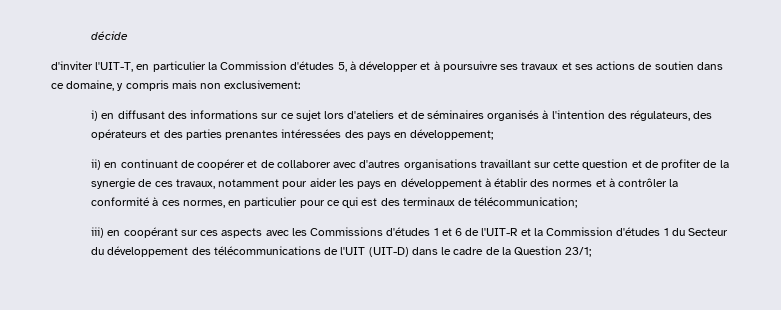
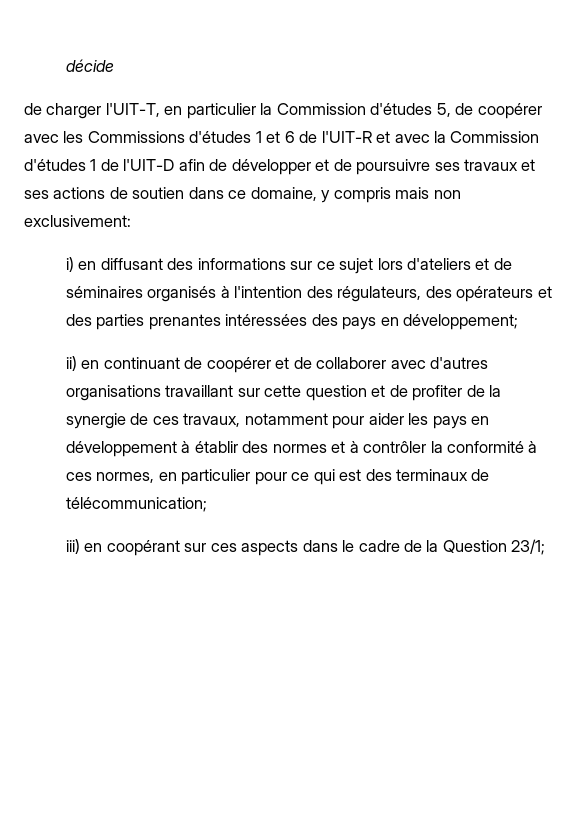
[51,61,93,70] d'inviter -> [24,103,102,119] de charger
[349,61,356,70] à -> [455,103,542,119] [24,131,540,143] [24,159,228,171] de coopérer avec les Commissions d'études 1 et 6 de l'UIT-R et avec la Commission d'études 1 de l'UIT-D afin de
[433,61,440,70] à -> [333,159,352,171] de
[265,227,729,236] [91,246,409,257] avec les Commissions d'études 1 et 6 de l'UIT-R et la Commission d'études 1 du Secteur du développement des télécommunications de l'UIT (UIT-D) -> (299, 548) none

